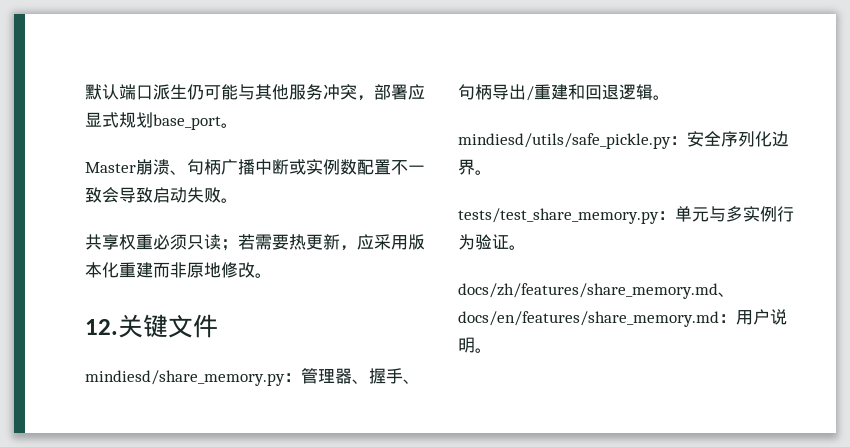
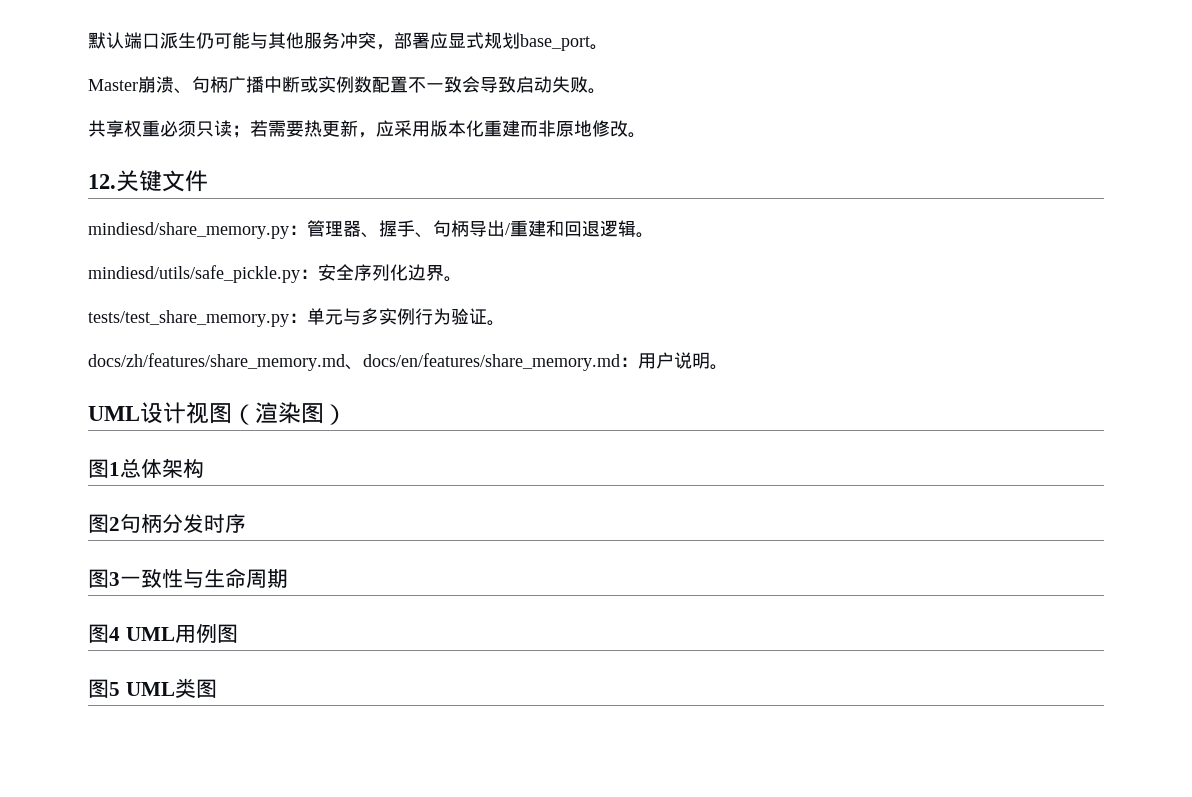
(492, 350) none -> [88,402,347,425] [88,458,204,478] [88,513,246,533] [88,568,288,588] [88,624,238,644] [88,678,217,698] // UML设计视图（渲染图） // 图1总体架构 // 图2句柄分发时序 // 图3一致性与生命周期 // 图4 UML用例图 // 图5 UML类图

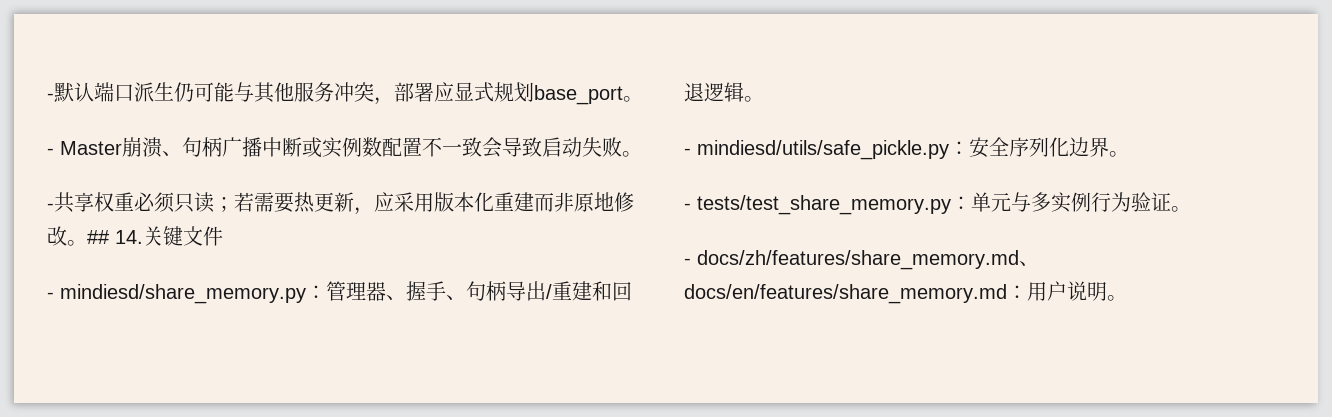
(88, 40) none -> [47,93,54,100] -
(608, 47) none -> [47,148,54,155] -
(606, 91) none -> [47,203,54,210] -
[88,174,116,189] // 12. -> [87,230,143,244] ## 14.
(208, 181) none -> [47,292,54,299] -
(654, 235) none -> [684,148,691,155] -
(462, 279) none -> [684,203,691,210] -
(505, 323) none -> [684,258,691,265] -
[88,402,347,425] [88,458,204,478] [88,513,246,533] [88,568,288,588] [88,624,238,644] [88,678,217,698] // UML设计视图（渲染图） // 图1总体架构 // 图2句柄分发时序 // 图3一致性与生命周期 // 图4 UML用例图 // 图5 UML类图 -> (1127, 298) none

